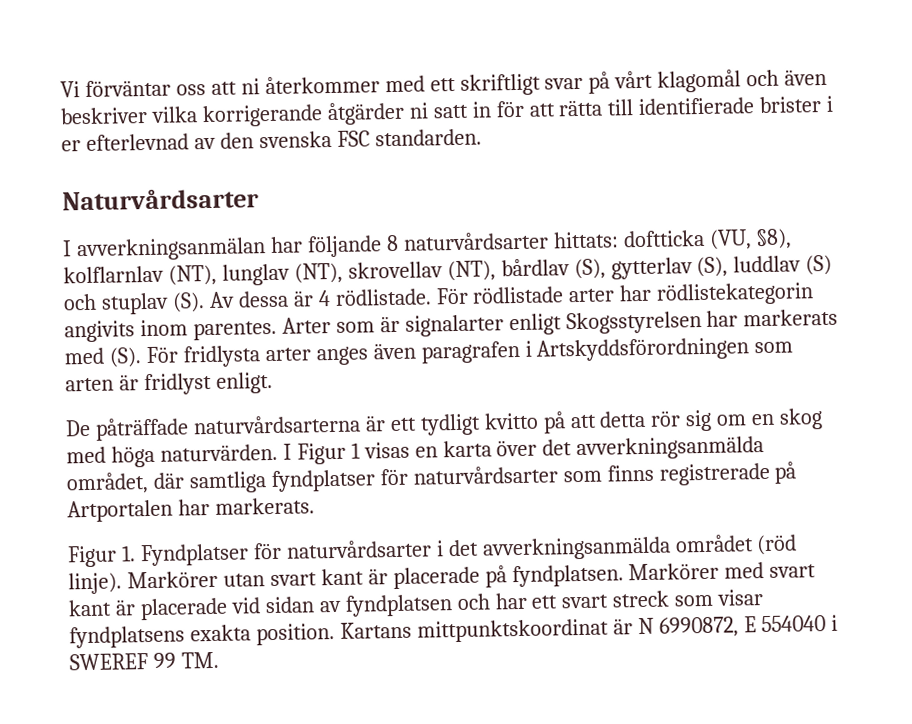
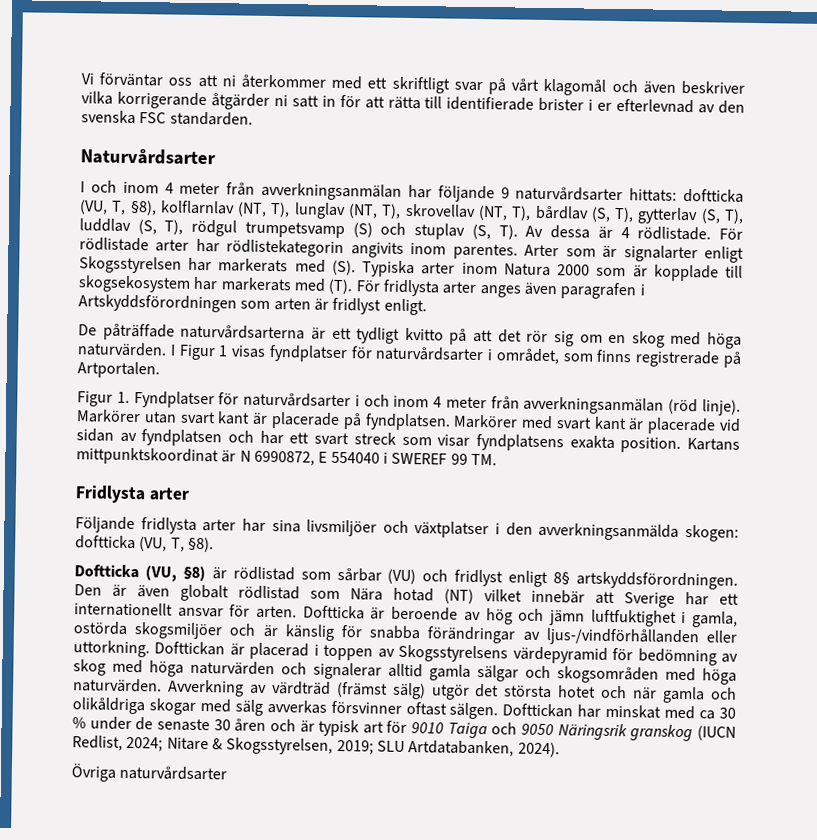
(72, 248) none -> [90,180,256,196] och inom 4 meter från
[385,234,399,252] 8 -> [500,187,510,199] 9
(752, 239) none -> [111,200,127,215] T,
[167,255,802,286] (NT), lunglav (NT), skrovellav (NT), bårdlav (S), gytterlav (S), luddlav -> [237,201,744,225] [79,218,345,239] (NT, T), lunglav (NT, T), skrovellav (NT, T), bårdlav (S, T), gytterlav (S, T), luddlav (S, T), rödgul trumpetsvamp
[171,292,205,313] (S). -> [471,223,518,240] (S, T).
(142, 357) none -> [362,260,744,282] [78,275,354,295] Typiska arter inom Natura 2000 som är kopplade till skogsekosystem har markerats med (T).
[599,410,647,428] detta -> [497,329,522,343] det
[414,436,765,461] [66,471,267,495] en karta över det avverkningsanmälda området, där samtliga -> (267, 351) none
(558, 475) none -> [487,348,560,365] i området,
[67,497,315,523] Artportalen har markerats. -> [77,361,160,379] Artportalen.
[447,534,754,561] det avverkningsanmälda området -> [363,394,665,415] och inom 4 meter från avverkningsanmälan
(219, 660) none -> [75,485,189,504] [75,516,739,542] [75,535,214,553] [74,564,738,590] [74,584,739,608] [74,602,739,628] [73,621,737,647] [73,640,739,666] [73,659,737,685] [73,678,737,704] [72,697,736,720] [72,716,736,742] [72,735,560,758] [71,763,228,782] // Fridlysta arter // Följande fridlysta arter har sina livsmiljöer och växtplatser i den avverkningsanmälda skogen: doftticka (VU, T, §8). // Doftticka (VU, §8) är rödlistad som sårbar (VU) och fridlyst enligt 8§ artskyddsförordningen. Den är även globalt rödlistad som Nära hotad (NT) vilket innebär att Sverige har ett internationellt ansvar för arten. Doftticka är beroende av hög och jämn luftfuktighet i gamla, ostörda skogsmiljöer och är känslig för snabba förändringar av ljus-/vindförhållanden eller uttorkning. Dofttickan är placerad i toppen av Skogsstyrelsens värdepyramid för bedömning av skog med höga naturvärden och signalerar alltid gamla sälgar och skogsområden med höga naturvärden. Avverkning av värdträd (främst sälg) utgör det största hotet och när gamla och olikåldriga skogar med sälg avverkas försvinner oftast sälgen. Dofttickan har minskat med ca 30 % under de senaste 30 åren och är typisk art för 9010 Taiga och 9050 Näringsrik granskog (IUCN Redlist, 2024; Nitare & Skogsstyrelsen, 2019; SLU Artdatabanken, 2024). // Övriga naturvårdsarter

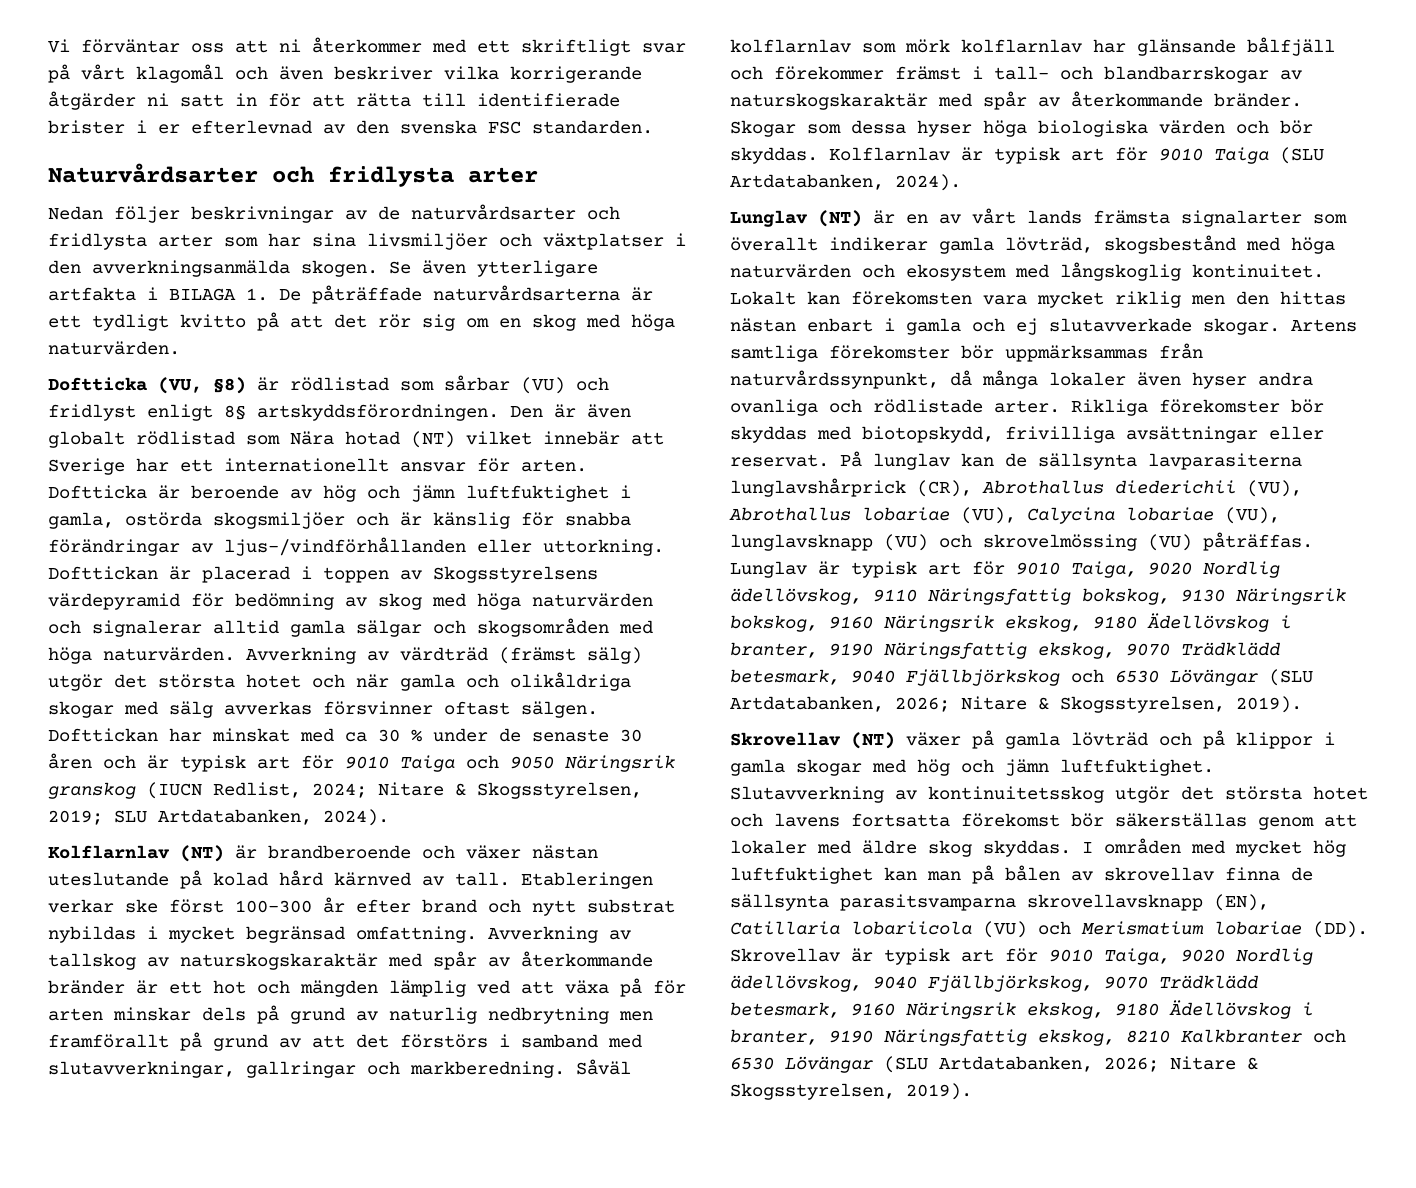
[80,180,744,203] [79,199,744,225] [79,218,744,241] [79,237,744,263] [79,256,744,282] [78,275,645,300] [78,294,427,316] // I och inom 4 meter från avverkningsanmälan har följande 9 naturvårdsarter hittats: doftticka (VU, T, §8), kolflarnlav (NT, T), lunglav (NT, T), skrovellav (NT, T), bårdlav (S, T), gytterlav (S, T), luddlav (S, T), rödgul trumpetsvamp (S) och stuplav (S, T). Av dessa är 4 rödlistade. För rödlistade arter har rödlistekategorin angivits inom parentes. Arter som är signalarter enligt Skogsstyrelsen har markerats med (S). Typiska arter inom Natura 2000 som är kopplade till skogsekosystem har markerats med (T). För fridlysta arter anges även paragrafen i Artskyddsförordningen som arten är fridlyst enligt. // -> [272,166,538,187] [48,204,620,223] [48,233,686,250] [48,260,598,277] [48,287,268,301] och fridlysta arter // Nedan följer beskrivningar av de naturvårdsarter och fridlysta arter som har sina livsmiljöer och växtplatser i den avverkningsanmälda skogen. Se även ytterligare artfakta i BILAGA 1.
[169,344,742,368] [77,361,160,379] [77,391,741,416] [76,409,742,435] [76,428,740,453] [76,447,497,466] [75,485,189,504] [75,516,739,542] [75,535,214,553] I Figur 1 visas fyndplatser för naturvårdsarter i området, som finns registrerade på Artportalen. // Figur 1. Fyndplatser för naturvårdsarter i och inom 4 meter från avverkningsanmälan (röd linje). Markörer utan svart kant är placerade på fyndplatsen. Markörer med svart kant är placerade vid sidan av fyndplatsen och har ett svart streck som visar fyndplatsens exakta position. Kartans mittpunktskoordinat är N 6990872, E 554040 i SWEREF 99 TM. // Fridlysta arter // Följande fridlysta arter har sina livsmiljöer och växtplatser i den avverkningsanmälda skogen: doftticka (VU, T, §8). -> (180, 348) none
[71,763,228,782] Övriga naturvårdsarter -> [48,845,598,862] [48,870,653,889] [48,897,675,916] [48,926,631,943] [48,951,653,970] [48,978,686,997] [48,1005,653,1024] [48,1032,642,1051] [48,1059,631,1078] [730,37,1335,56] [730,66,1302,83] [730,91,1302,110] [730,120,1313,137] [730,147,1324,164] [730,174,961,191] [730,208,1347,227] [730,235,1335,254] [730,262,1324,281] [730,291,1346,308] [730,318,1357,335] [730,343,1203,362] [730,370,1313,389] [730,399,1324,416] [730,426,1324,443] [730,451,1302,470] [730,478,1302,497] [729,507,1280,524] [730,532,1313,551] [730,561,1280,578] [730,588,1346,605] [730,613,1291,632] [730,642,1280,659] [730,669,1313,686] [730,696,1302,713] [730,730,1335,749] [730,759,1214,776] [730,786,1368,803] [730,813,1357,830] [730,838,1346,857] [730,865,1313,884] [730,894,1269,911] [730,921,1368,938] [730,948,1313,965] [730,975,1258,992] [730,1000,1313,1019] [730,1029,1346,1046] [730,1056,1258,1073] [730,1083,972,1100] Kolflarnlav (NT) är brandberoende och växer nästan uteslutande på kolad hård kärnved av tall. Etableringen verkar ske först 100–300 år efter brand och nytt substrat nybildas i mycket begränsad omfattning. Avverkning av tallskog av naturskogskaraktär med spår av återkommande bränder är ett hot och mängden lämplig ved att växa på för arten minskar dels på grund av naturlig nedbrytning men framförallt på grund av att det förstörs i samband med slutavverkningar, gallringar och markberedning. Såväl kolflarnlav som mörk kolflarnlav har glänsande bålfjäll och förekommer främst i tall- och blandbarrskogar av naturskogskaraktär med spår av återkommande bränder. Skogar som dessa hyser höga biologiska värden och bör skyddas. Kolflarnlav är typisk art för 9010 Taiga (SLU Artdatabanken, 2024). // Lunglav (NT) är en av vårt lands främsta signalarter som överallt indikerar gamla lövträd, skogsbestånd med höga naturvärden och ekosystem med långskoglig kontinuitet. Lokalt kan förekomsten vara mycket riklig men den hittas nästan enbart i gamla och ej slutavverkade skogar. Artens samtliga förekomster bör uppmärksammas från naturvårdssynpunkt, då många lokaler även hyser andra ovanliga och rödlistade arter. Rikliga förekomster bör skyddas med biotopskydd, frivilliga avsättningar eller reservat. På lunglav kan de sällsynta lavparasiterna lunglavshårprick (CR), Abrothallus diederichii (VU), Abrothallus lobariae (VU), Calycina lobariae (VU), lunglavsknapp (VU) och skrovelmössing (VU) påträffas. Lunglav är typisk art för 9010 Taiga, 9020 Nordlig ädellövskog, 9110 Näringsfattig bokskog, 9130 Näringsrik bokskog, 9160 Näringsrik ekskog, 9180 Ädellövskog i branter, 9190 Näringsfattig ekskog, 9070 Trädklädd betesmark, 9040 Fjällbjörkskog och 6530 Lövängar (SLU Artdatabanken, 2026; Nitare & Skogsstyrelsen, 2019). // Skrovellav (NT) växer på gamla lövträd och på klippor i gamla skogar med hög och jämn luftfuktighet. Slutavverkning av kontinuitetsskog utgör det största hotet och lavens fortsatta förekomst bör säkerställas genom att lokaler med äldre skog skyddas. I områden med mycket hög luftfuktighet kan man på bålen av skrovellav finna de sällsynta parasitsvamparna skrovellavsknapp (EN), Catillaria lobariicola (VU) och Merismatium lobariae (DD). Skrovellav är typisk art för 9010 Taiga, 9020 Nordlig ädellövskog, 9040 Fjällbjörkskog, 9070 Trädklädd betesmark, 9160 Näringsrik ekskog, 9180 Ädellövskog i branter, 9190 Näringsfattig ekskog, 8210 Kalkbranter och 6530 Lövängar (SLU Artdatabanken, 2026; Nitare & Skogsstyrelsen, 2019).

